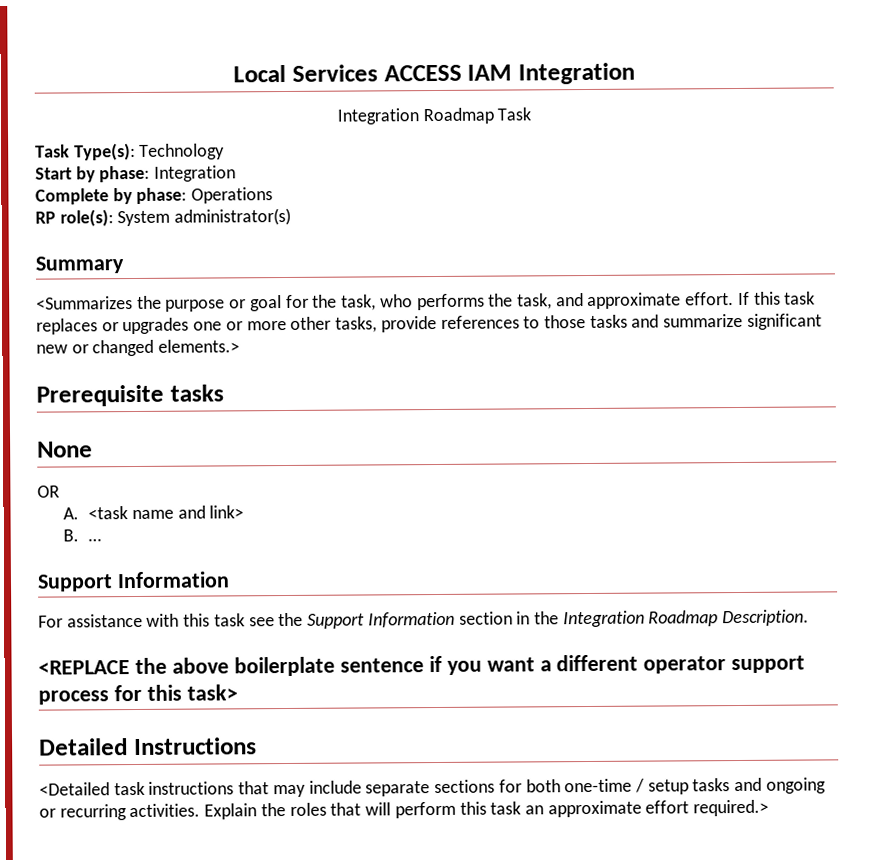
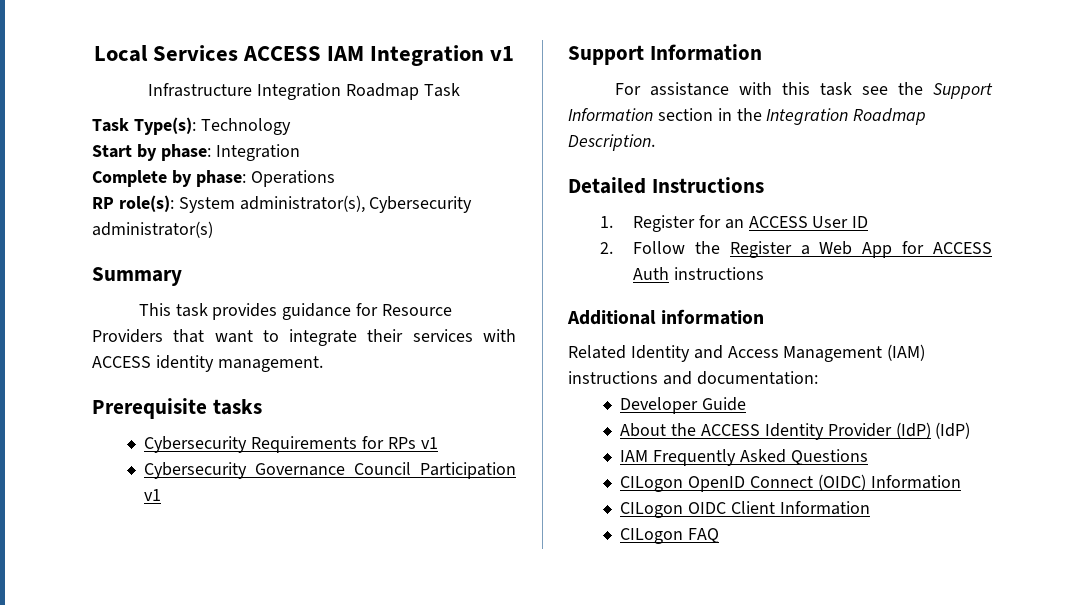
(635, 73) // -> [490,46,515,61] [148,83,253,97] v1 // Infrastructure
(171, 218) none -> [239,195,473,213] administrator(s), Cybersecurity
[36,291,816,312] [36,313,822,335] [36,339,241,357] [36,384,224,407] [37,441,93,458] [37,485,60,498] [62,505,245,520] [62,529,102,542] <Summarizes the purpose or goal for the task, who performs the task, and approximate effort. If this task replaces or upgrades one or more other tasks, provide references to those tasks and summarize significant new or changed elements.> // Prerequisite tasks // None // OR // A. <task name and link> // B. … -> [138,303,453,320] [92,329,516,346] [92,355,323,372] [92,398,262,419] [144,436,438,453] [144,462,516,479] [144,489,162,501] This task provides guidance for Resource Providers that want to integrate their services with ACCESS identity management. // Prerequisite tasks // Cybersecurity Requirements for RPs v1 // Cybersecurity Governance Council Participation v1
[38,654,806,677] [38,684,238,705] [39,737,257,756] [39,777,826,798] [39,799,770,821] <REPLACE the above boilerplate sentence if you want a different operator support process for this task> // Detailed Instructions // <Detailed task instructions that may include separate sections for both one-time / setup tasks and ongoing or recurring activities. Explain the roles that will perform this task an approximate effort required.> -> [568,177,764,194] [600,215,869,232] [600,241,992,258] [632,267,764,280] [567,309,765,325] [568,344,926,362] [568,371,818,385] [620,397,747,414] [620,422,971,440] [620,449,868,466] [620,474,961,492] [620,501,870,518] [620,528,720,544] Detailed Instructions // 1. Register for an ACCESS User ID // 2. Follow the Register a Web App for ACCESS Auth instructions // Additional information // Related Identity and Access Management (IAM) instructions and documentation: // Developer Guide // About the ACCESS Identity Provider (IdP) (IdP) // IAM Frequently Asked Questions // CILogon OpenID Connect (OIDC) Information // CILogon OIDC Client Information // CILogon FAQ

